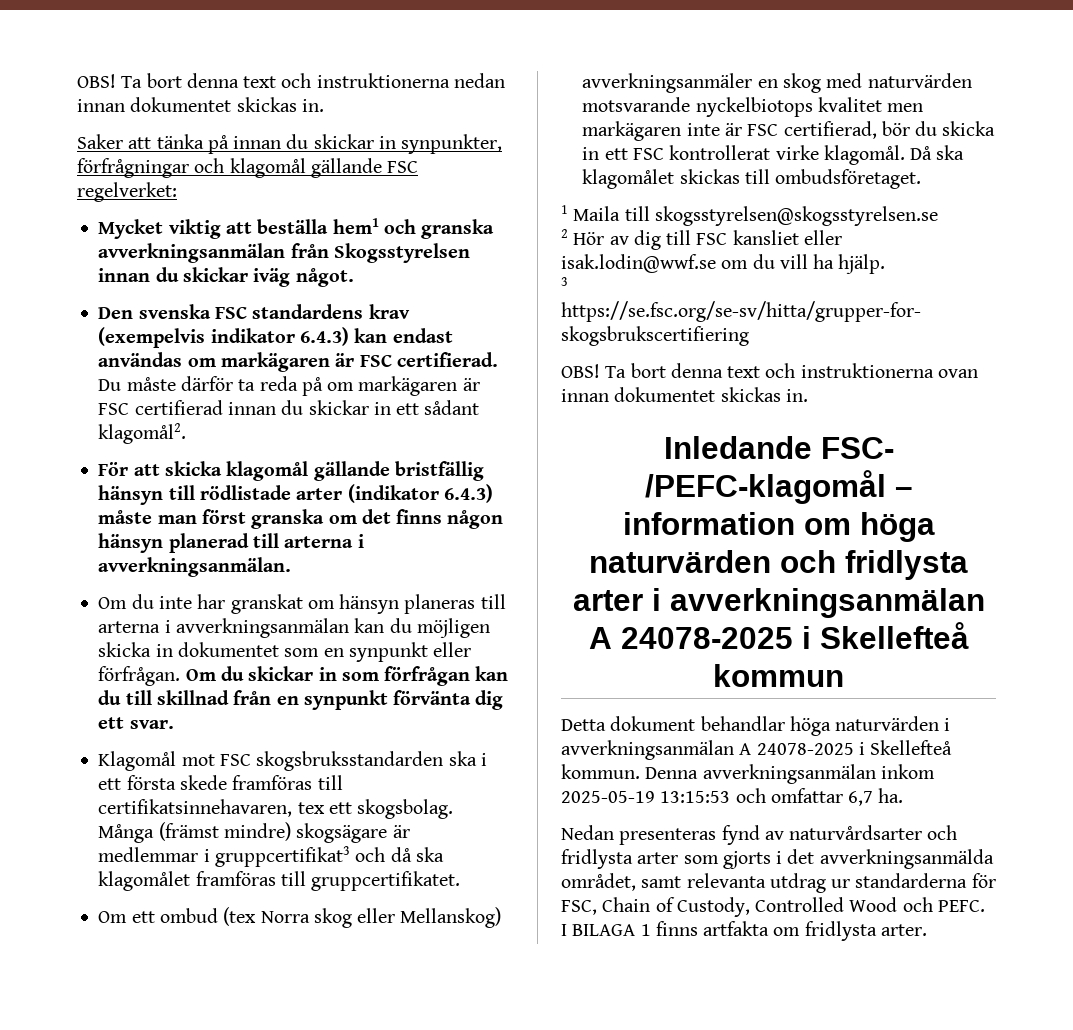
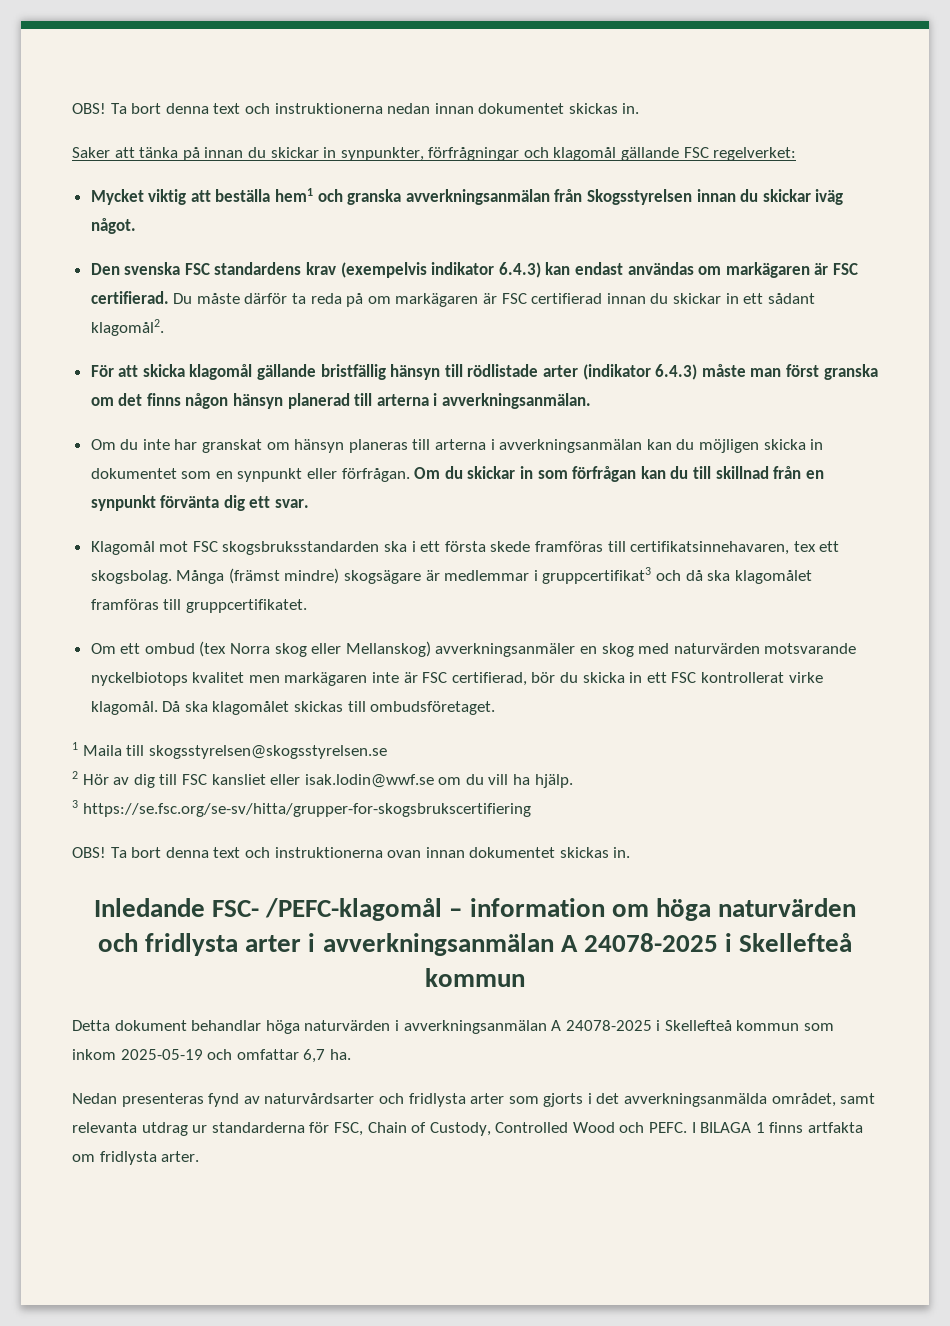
[561,764,876,784] kommun. Denna avverkningsanmälan -> [736,1020,835,1031] kommun som
[660,791,731,803] 13:15:53 -> (203, 1054) none

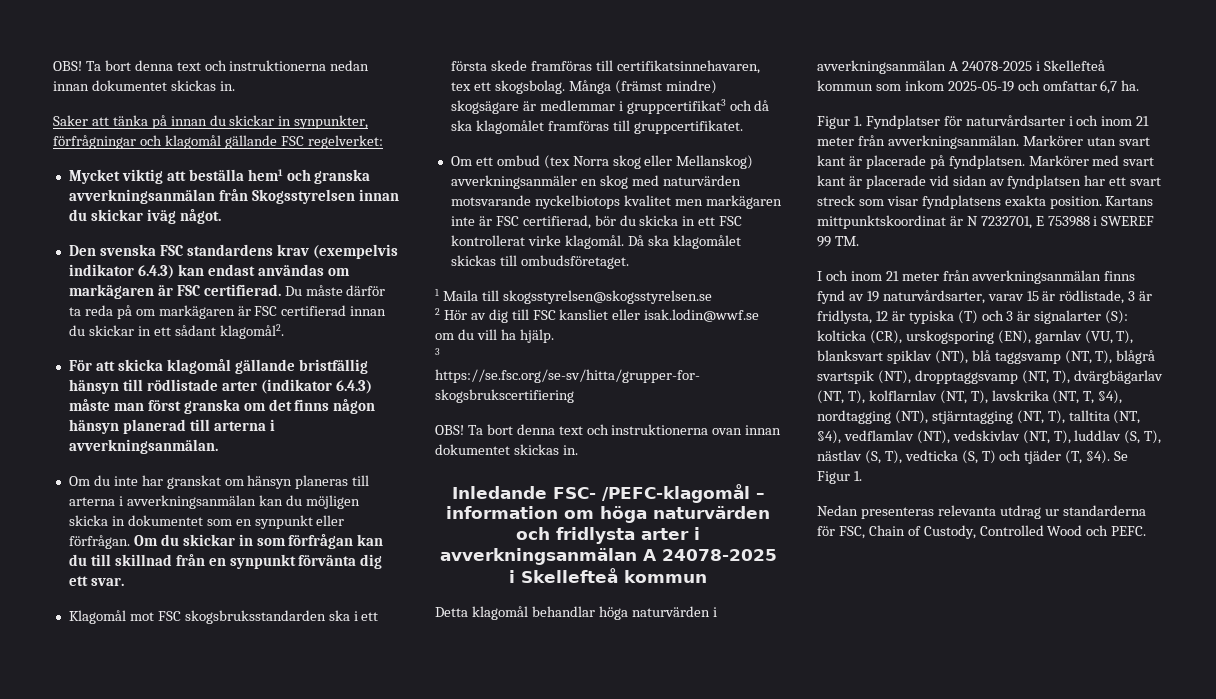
[114,1020,187,1031] dokument -> [471,606,528,620] klagomål
[72,1093,876,1107] Nedan presenteras fynd av naturvårdsarter och fridlysta arter som gjorts i det avverkningsanmälda området, samt -> [817,115,1150,129] [817,135,1150,149] [817,155,1155,169] [817,175,1162,189] [817,195,1154,209] [817,215,1155,229] [817,236,859,247] [817,270,1136,284] [817,290,1153,304] [817,310,1129,324] [817,330,1134,344] [817,350,1156,364] [817,370,1163,384] [817,390,1123,404] [817,410,1141,424] [817,430,1162,444] [817,450,1129,464] [817,471,862,484] [817,505,934,519] Figur 1. Fyndplatser för naturvårdsarter i och inom 21 meter från avverkningsanmälan. Markörer utan svart kant är placerade på fyndplatsen. Markörer med svart kant är placerade vid sidan av fyndplatsen har ett svart streck som visar fyndplatsens exakta position. Kartans mittpunktskoordinat är N 7232701, E 753988 i SWEREF 99 TM. // I och inom 21 meter från avverkningsanmälan finns fynd av 19 naturvårdsarter, varav 15 är rödlistade, 3 är fridlysta, 12 är typiska (T) och 3 är signalarter (S): kolticka (CR), urskogsporing (EN), garnlav (VU, T), blanksvart spiklav (NT), blå taggsvamp (NT, T), blågrå svartspik (NT), dropptaggsvamp (NT, T), dvärgbägarlav (NT, T), kolflarnlav (NT, T), lavskrika (NT, T, §4), nordtagging (NT), stjärntagging (NT, T), talltita (NT, §4), vedflamlav (NT), vedskivlav (NT, T), luddlav (S, T), nästlav (S, T), vedticka (S, T) och tjäder (T, §4). Se Figur 1. // Nedan presenteras
[691,1122,864,1133] [72,1151,200,1165] I BILAGA 1 finns artfakta om fridlysta arter. -> (1147, 531) none

